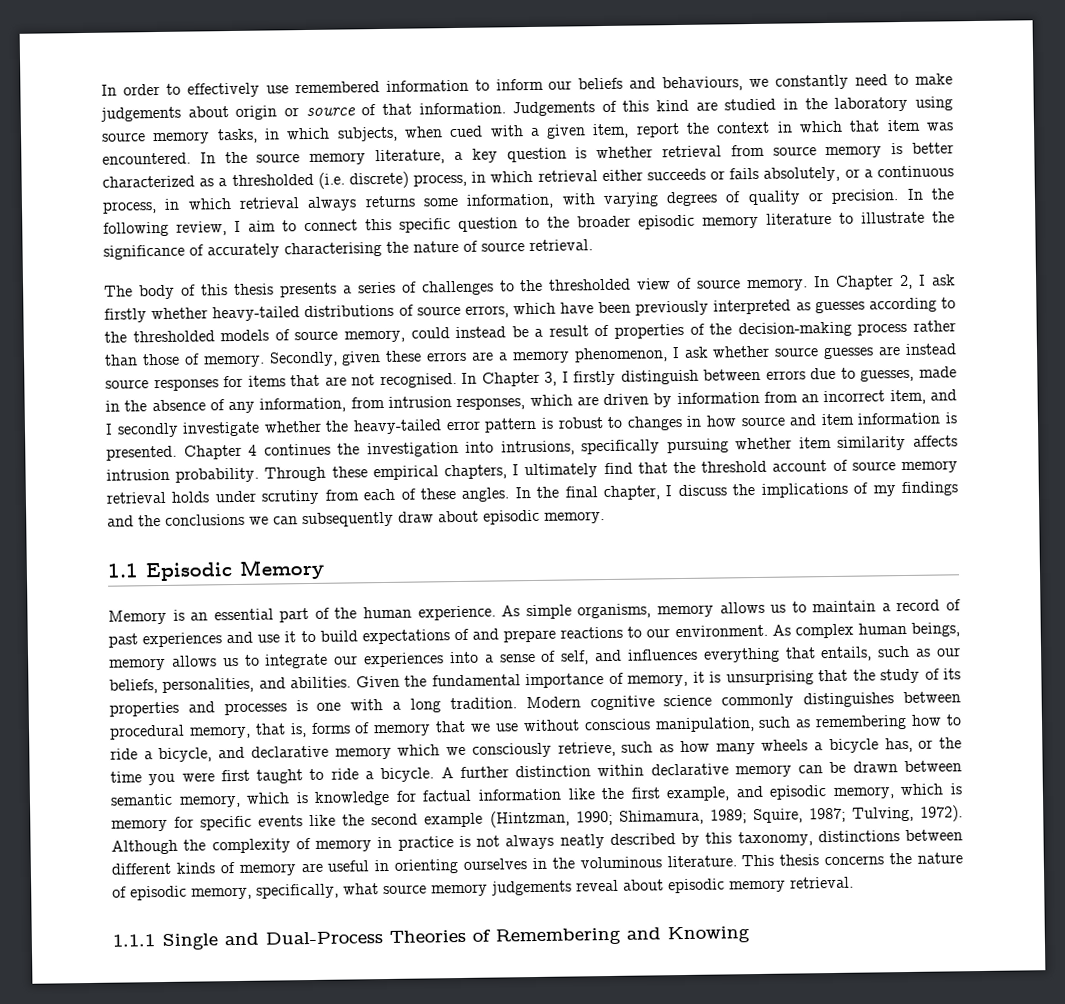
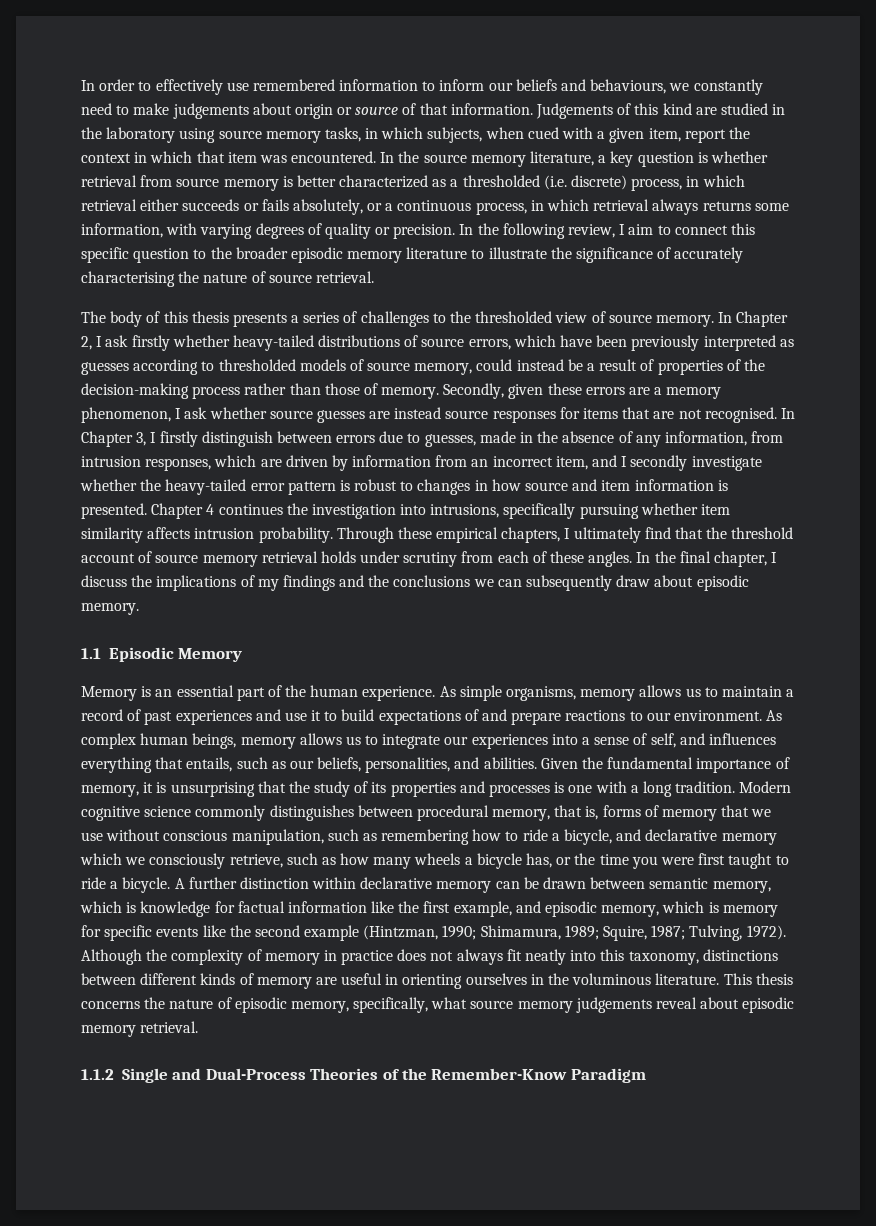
[104,331,127,343] the -> (215, 366) none
[458,835,471,848] is -> [397,949,427,961] does
[559,832,700,849] neatly described by -> [506,949,597,965] fit neatly into
[112,934,155,947] 1.1.1 -> [81,1069,114,1080] 1.1.2
[495,926,750,946] Remembering and Knowing -> [402,1068,646,1083] the Remember-Know Paradigm

